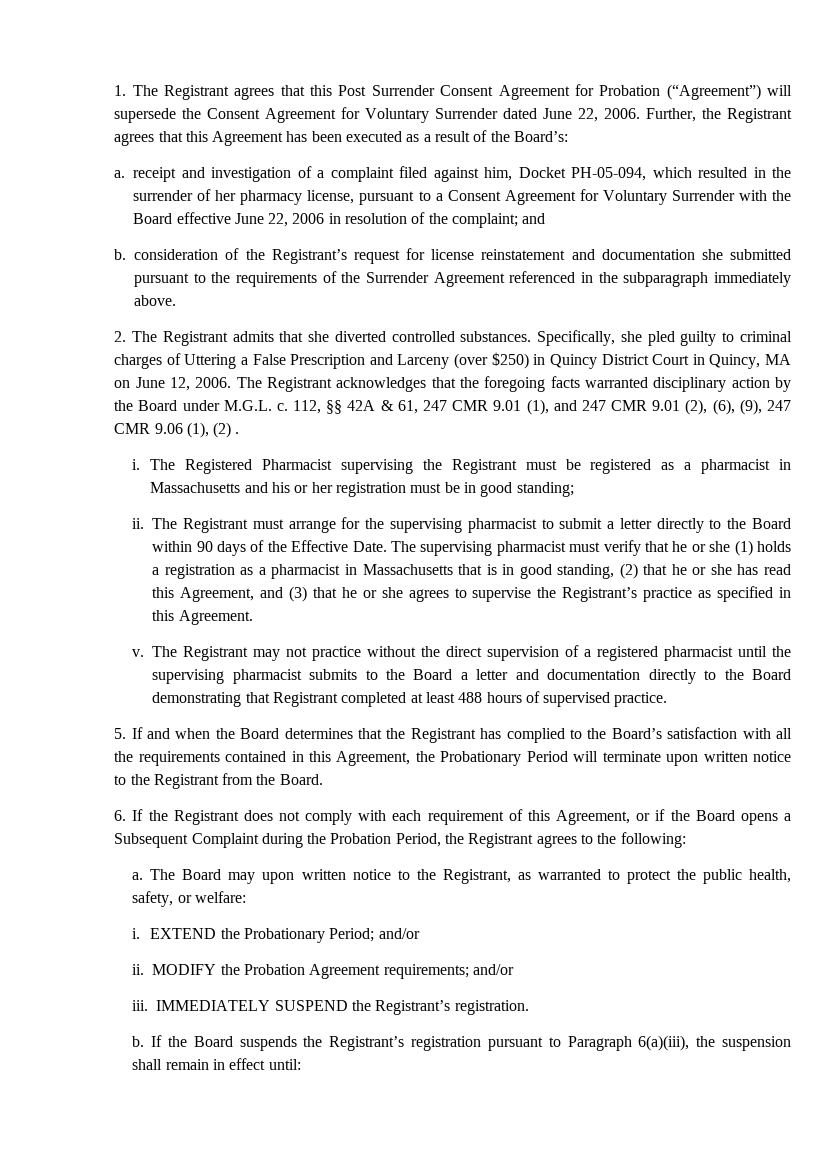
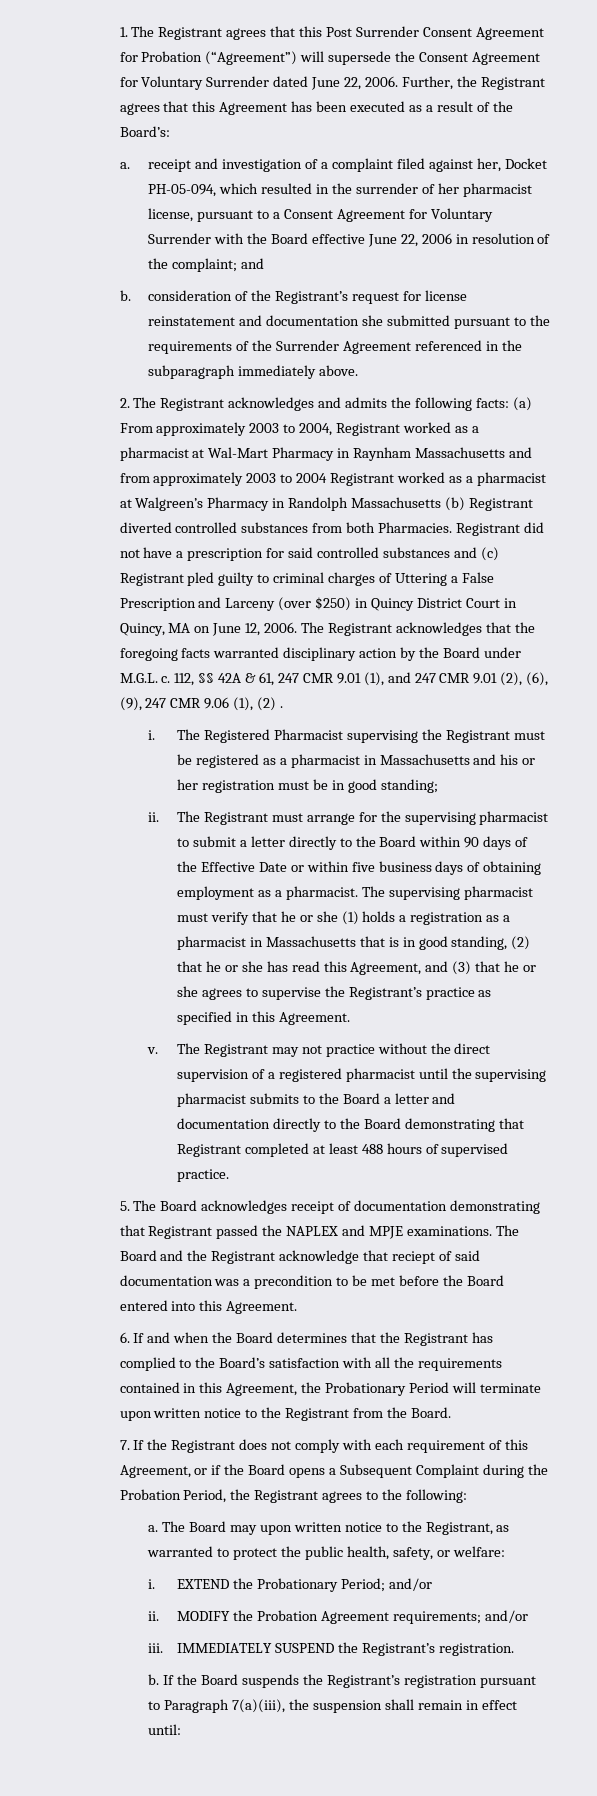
[484,167,513,181] him, -> [476,158,501,172] her,
[240,190,303,205] pharmacy -> [462,183,532,197] pharmacist
[232,330,642,346] admits that she diverted controlled substances. Specifically, she -> [228,397,532,411] [119,422,479,436] [119,447,532,461] [119,472,546,486] [119,497,533,511] [119,522,544,536] [119,547,499,561] [119,573,184,586] acknowledges and admits the following facts: (a) From approximately 2003 to 2004, Registrant worked as a pharmacist at Wal-Mart Pharmacy in Raynham Massachusetts and from approximately 2003 to 2004 Registrant worked as a pharmacist at Walgreen’s Pharmacy in Randolph Massachusetts (b) Registrant diverted controlled substances from both Pharmacies. Registrant did not have a prescription for said controlled substances and (c) Registrant
[352,541,387,552] Date. -> [258,861,542,875] [177,886,358,900] Date or within five business days of obtaining employment as a pharmacist.
(127, 733) none -> [133,1200,540,1214] [119,1225,519,1239] [119,1250,480,1264] [119,1275,504,1289] [119,1300,298,1314] [119,1332,130,1343] The Board acknowledges receipt of documentation demonstrating that Registrant passed the NAPLEX and MPJE examinations. The Board and the Registrant acknowledge that reciept of said documentation was a precondition to be met before the Board entered into this Agreement. // 6.
[114,810,127,821] 6. -> [119,1440,130,1450] 7.
[638,1035,690,1051] 6(a)(iii), -> [232,1699,286,1713] 7(a)(iii),

